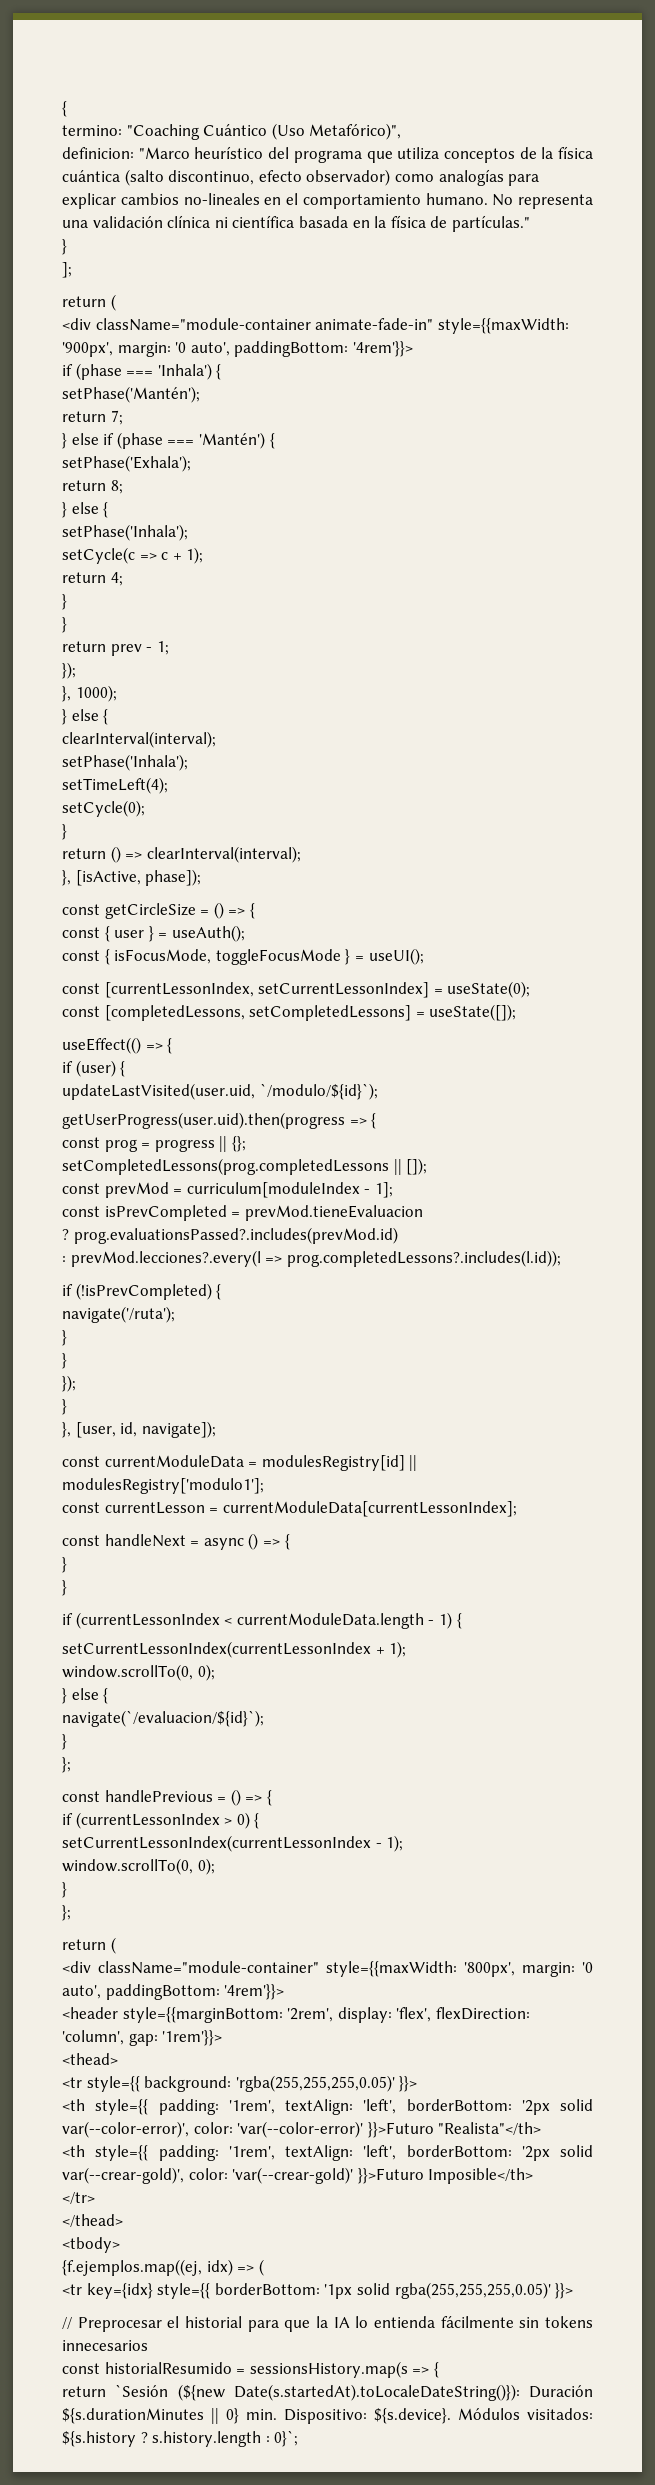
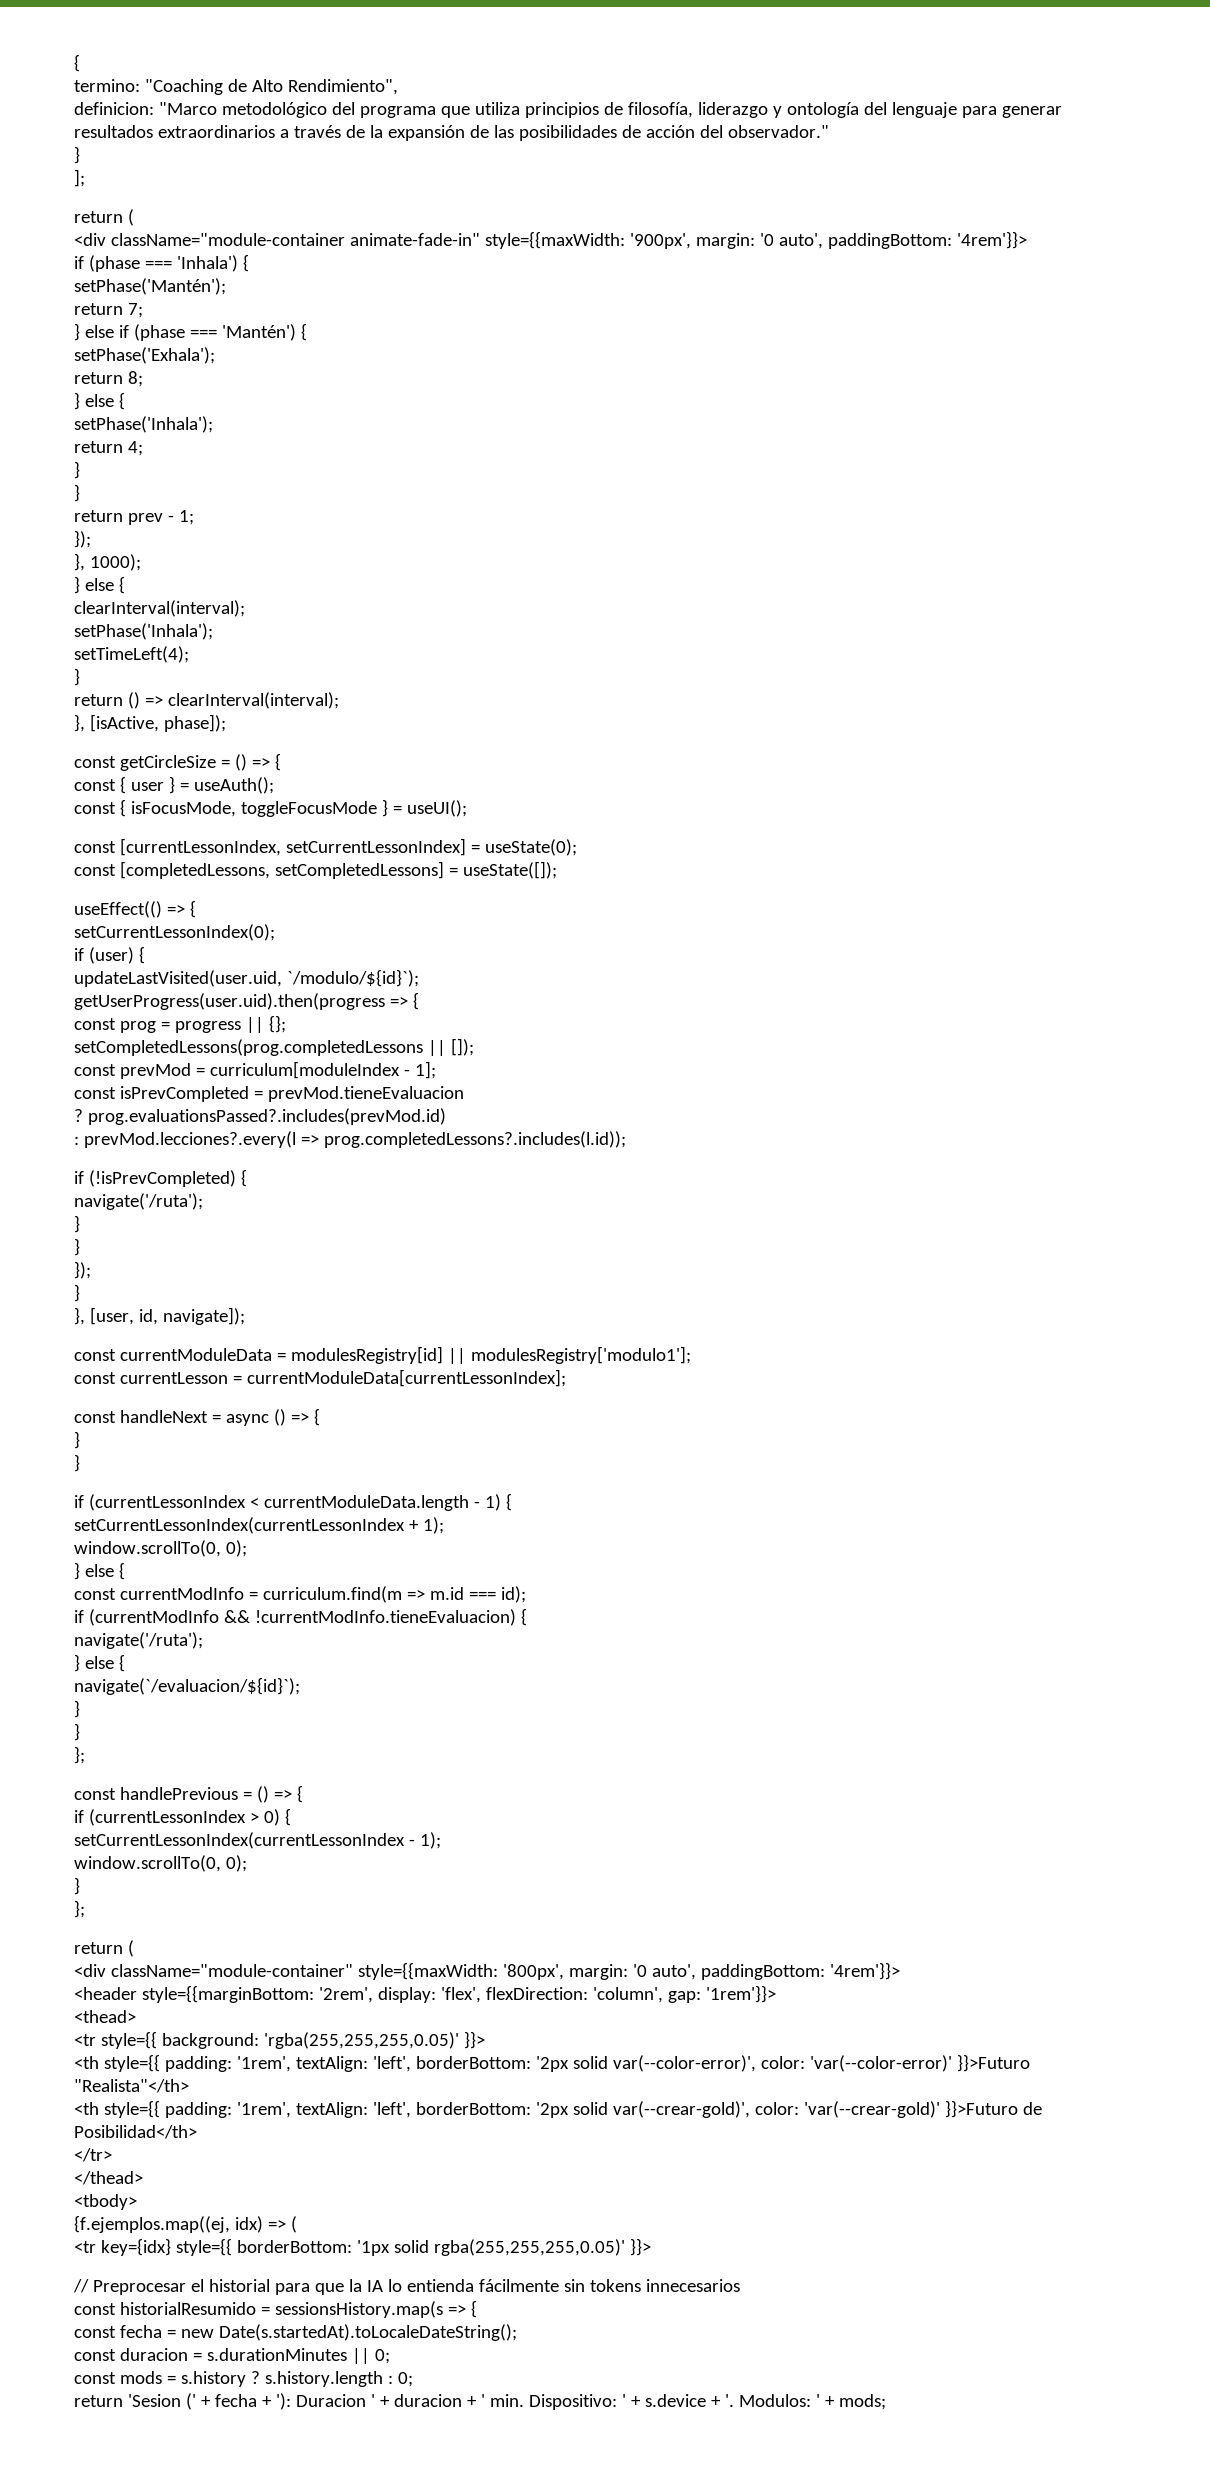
[203,123,402,140] Cuántico (Uso Metafórico)", -> [227,79,398,95] de Alto Rendimiento",
[194,146,264,159] heurístico -> [221,102,327,118] metodológico
[443,146,593,163] [62,169,540,186] [62,193,593,209] [62,215,530,232] conceptos de la física cuántica (salto discontinuo, efecto observador) como analogías para explicar cambios no-lineales en el comportamiento humano. No representa una validación clínica ni científica basada en la física de partículas." -> [524,102,1062,118] [74,125,829,141] principios de filosofía, liderazgo y ontología del lenguaje para generar resultados extraordinarios a través de la expansión de las posibilidades de acción del observador."
[62,547,204,564] // setCycle(c => c + 1); -> (213, 424) none
[62,800,145,817] // setCycle(0); -> (189, 654) none
(173, 1046) none -> [74,924,275,941] // setCurrentLessonIndex(0);
(109, 1696) none -> [74,1586,526,1603] [74,1608,527,1626] [74,1632,203,1649] [74,1654,125,1672] // const currentModInfo = curriculum.find(m => m.id === id); // if (currentModInfo && !currentModInfo.tieneEvaluacion) { // navigate('/ruta'); // } else {
(67, 1742) none -> [74,1723,80,1741] // }
[428,2168,534,2184] Imposible</th> -> [1022,2102,1042,2115] [74,2125,197,2139] de Posibilidad</th>
[62,2384,593,2401] [62,2408,593,2424] [62,2430,299,2447] return `Sesión (${new Date(s.startedAt).toLocaleDateString()}): Duración ${s.durationMinutes || 0} min. Dispositivo: ${s.device}. Módulos visitados: ${s.history ? s.history.length : 0}`; -> [74,2324,517,2341] [74,2348,390,2364] [74,2371,413,2387] [74,2393,886,2410] const fecha = new Date(s.startedAt).toLocaleDateString(); // const duracion = s.durationMinutes || 0; // const mods = s.history ? s.history.length : 0; // return 'Sesion (' + fecha + '): Duracion ' + duracion + ' min. Dispositivo: ' + s.device + '. Modulos: ' + mods;

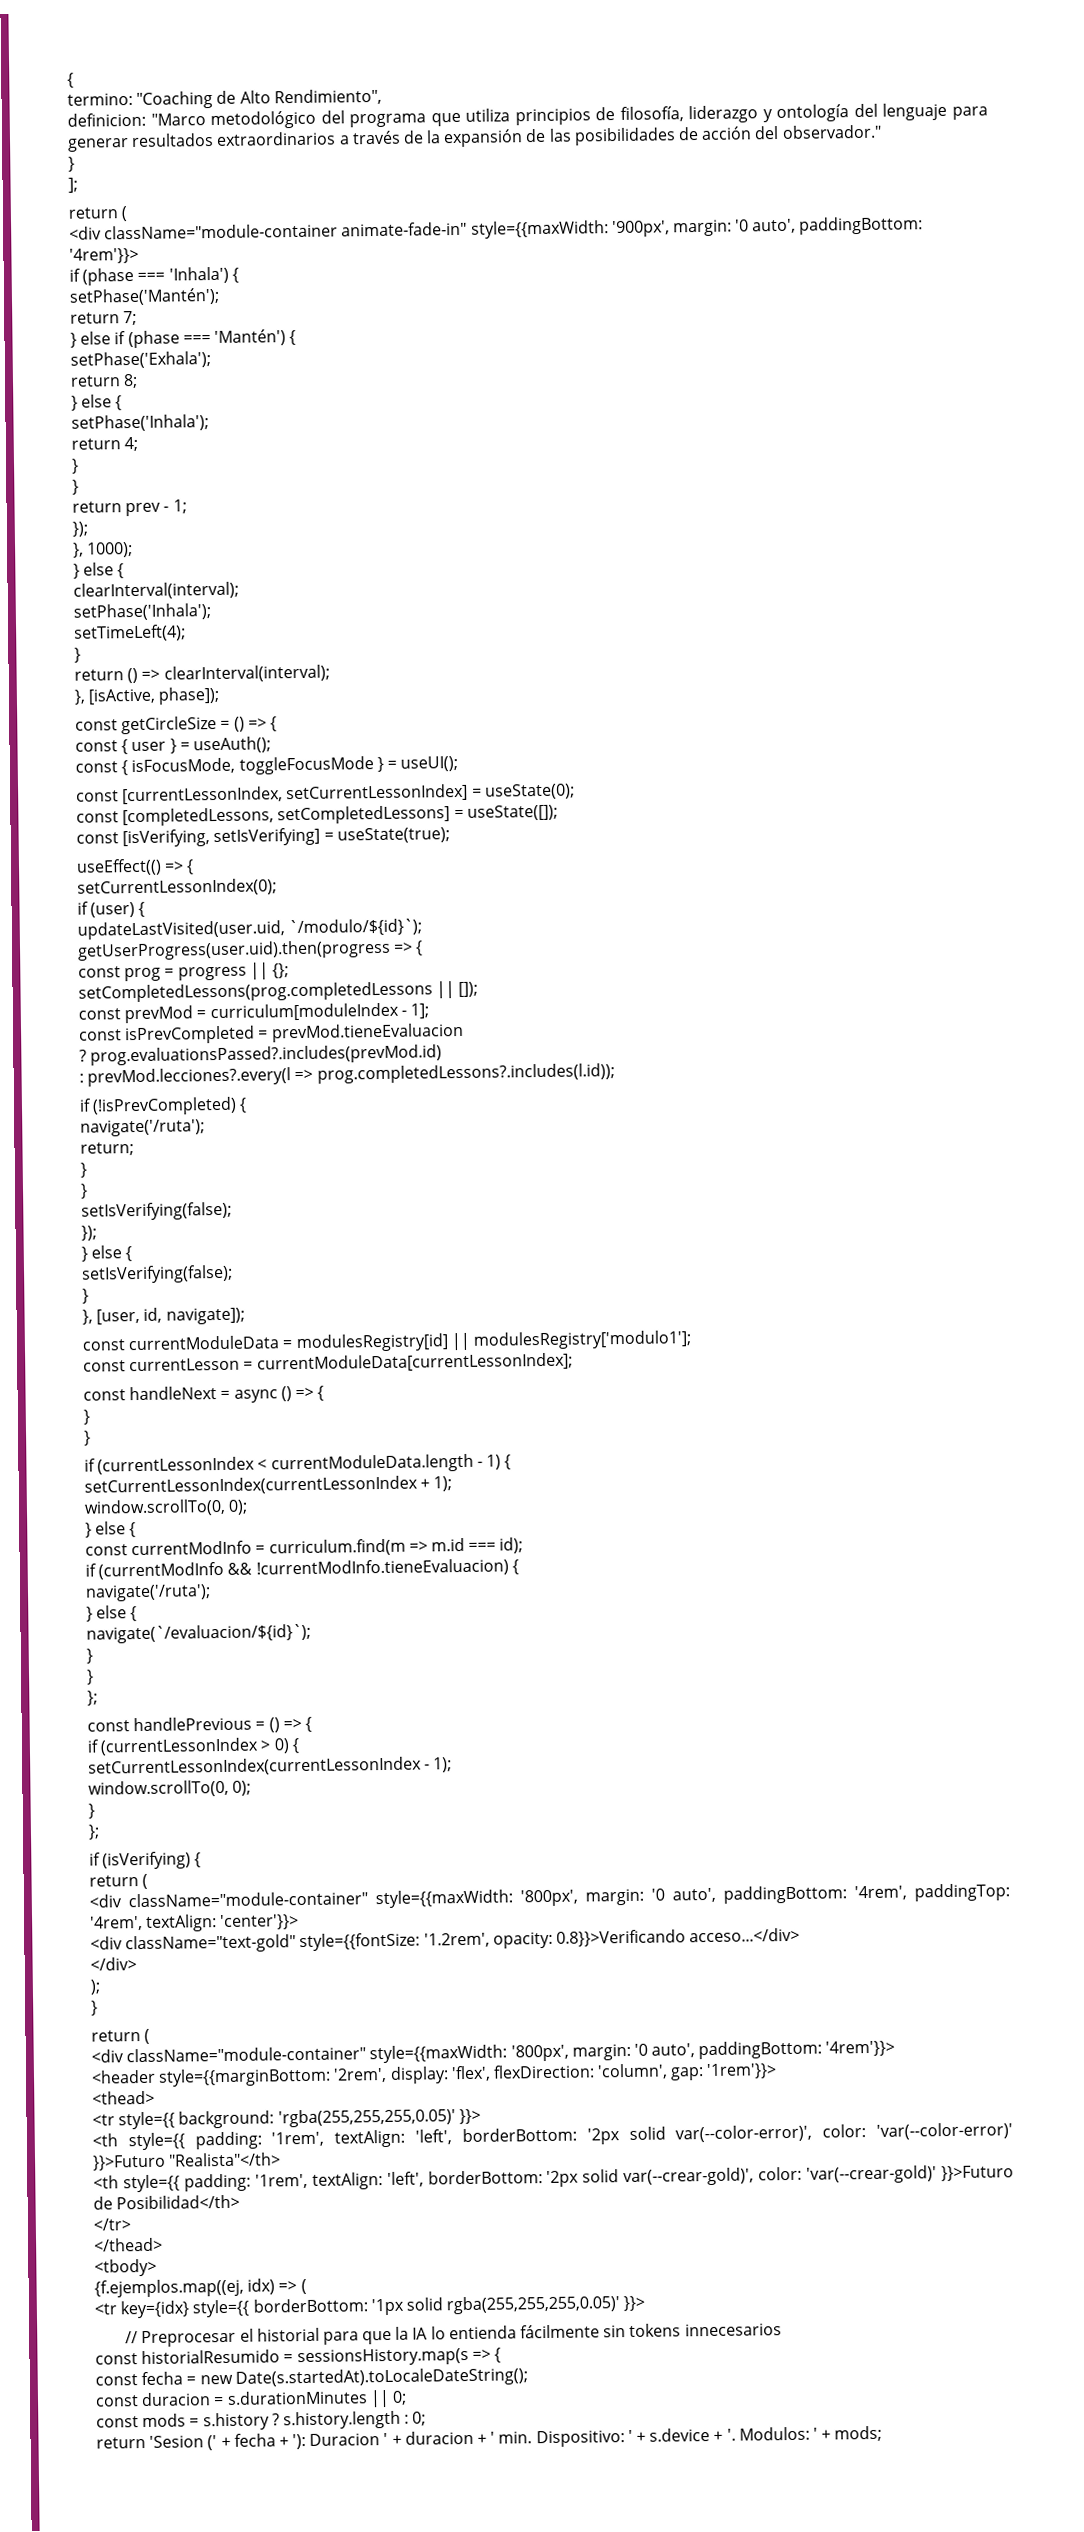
(557, 870) none -> [76,827,450,848] // const [isVerifying, setIsVerifying] = useState(true);
[74,1215,80,1233] [74,1238,80,1256] [74,1261,91,1279] // } // } // }); -> [80,1142,134,1156] [80,1162,87,1178] [80,1183,88,1199] [81,1201,232,1221] [81,1225,97,1241] [81,1245,133,1262] [81,1264,233,1284] // return; // } // } // setIsVerifying(false); // }); // } else { // setIsVerifying(false);
(85, 1909) none -> [89,1851,202,1870] [89,1873,149,1889] [89,1883,1011,1909] [90,1914,300,1932] [90,1927,801,1954] [90,1957,137,1971] [90,1979,100,1995] [91,2000,98,2016] // if (isVerifying) { // return ( // <div className="module-container" style={{maxWidth: '800px', margin: '0 auto', paddingBottom: '4rem', paddingTop: '4rem', textAlign: 'center'}}> // <div className="text-gold" style={{fontSize: '1.2rem', opacity: 0.8}}>Verificando acceso...</div> // </div> // ); // }

